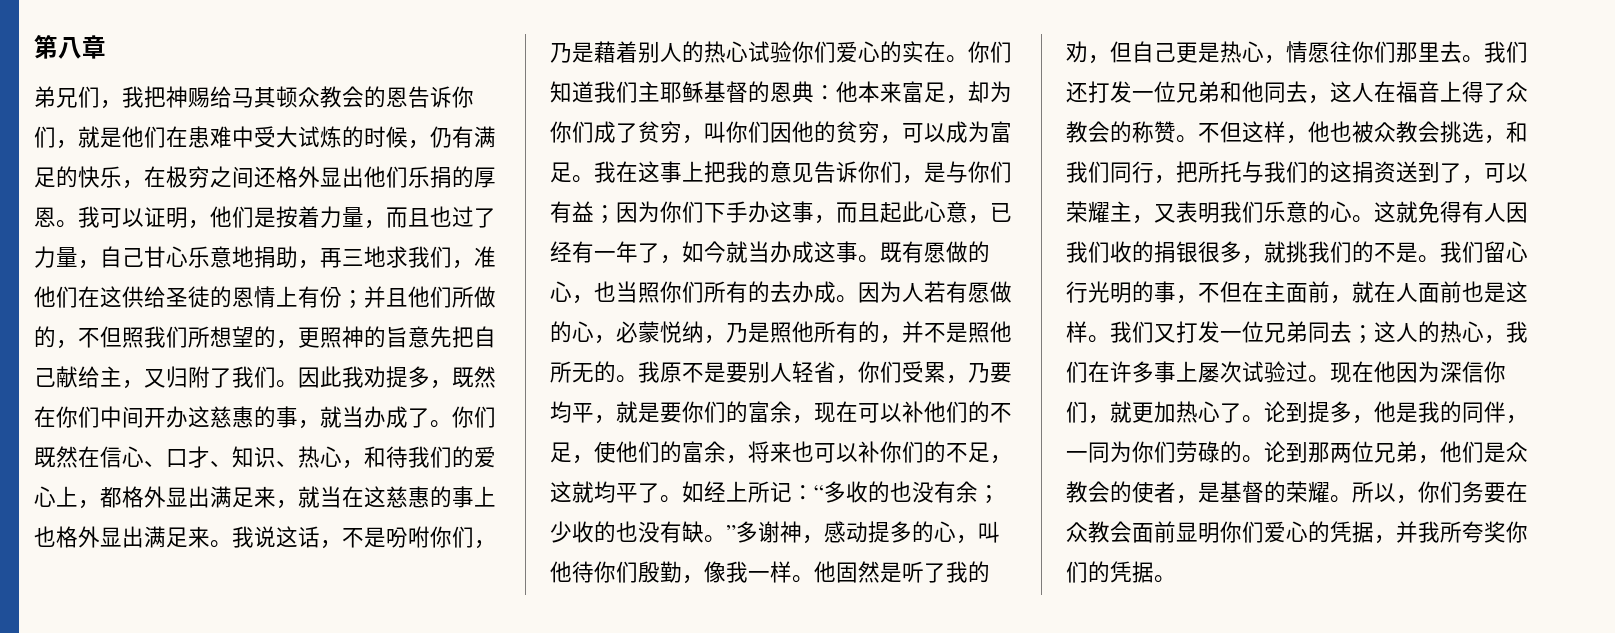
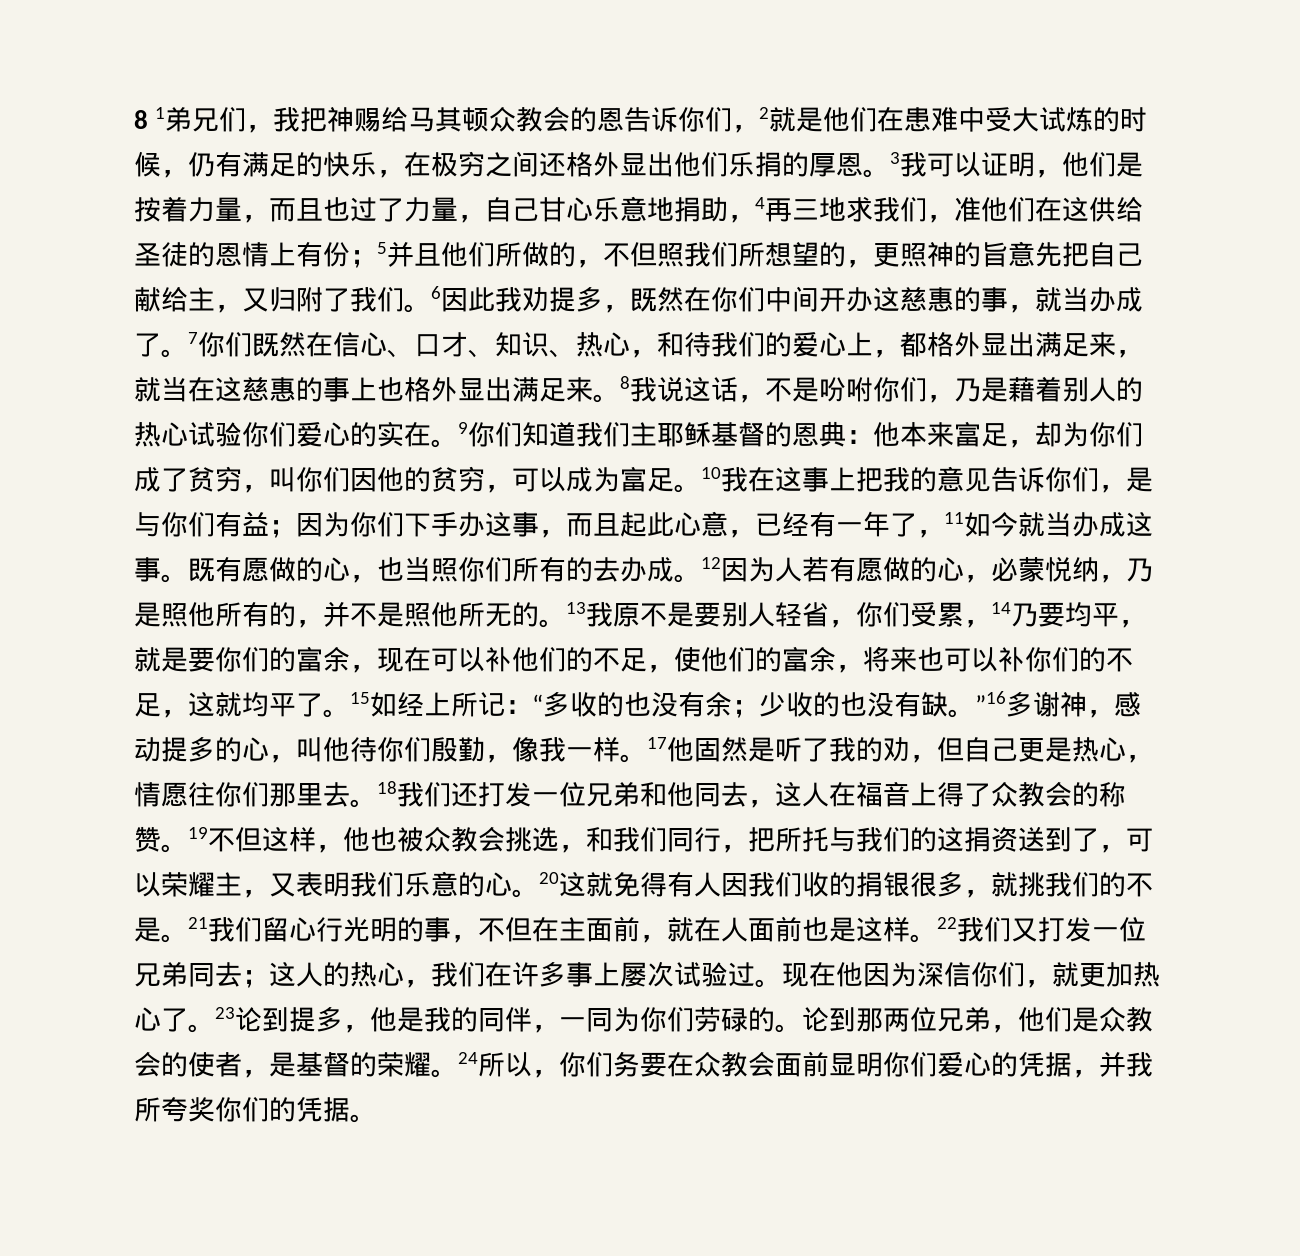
[34,35,106,59] 第八章 // -> [134,107,166,129] 8 1
(78, 144) none -> [759,107,770,119] 2
(78, 224) none -> [890,152,900,164] 3
(320, 264) none -> [755,197,765,209] 4
(364, 299) none -> [377,242,387,254] 5
(298, 384) none -> [431,286,441,299] 6
(452, 424) none -> [188,332,198,344] 7
(232, 544) none -> [620,376,630,389] 8
(968, 59) none -> [458,422,468,434] 9
(594, 179) none -> [701,467,721,479] 10
(682, 259) none -> [944,512,964,524] 11
(858, 299) none -> [701,557,721,569] 12
(638, 379) none -> [566,602,586,614] 13
(968, 379) none -> [991,602,1011,614] 14
(682, 499) none -> [350,692,370,704] 15
[726,525,736,540] ” -> [975,691,1006,714] ”16
(814, 579) none -> [647,737,667,749] 17
(1484, 59) none -> [377,781,397,794] 18
(1198, 139) none -> [188,827,208,839] 19
(1374, 219) none -> [539,872,559,884] 20
(1440, 259) none -> [188,917,208,929] 21
(1110, 339) none -> [937,917,957,929] 22
(1264, 419) none -> [215,1007,235,1019] 23
(1352, 499) none -> [458,1052,478,1064] 24

